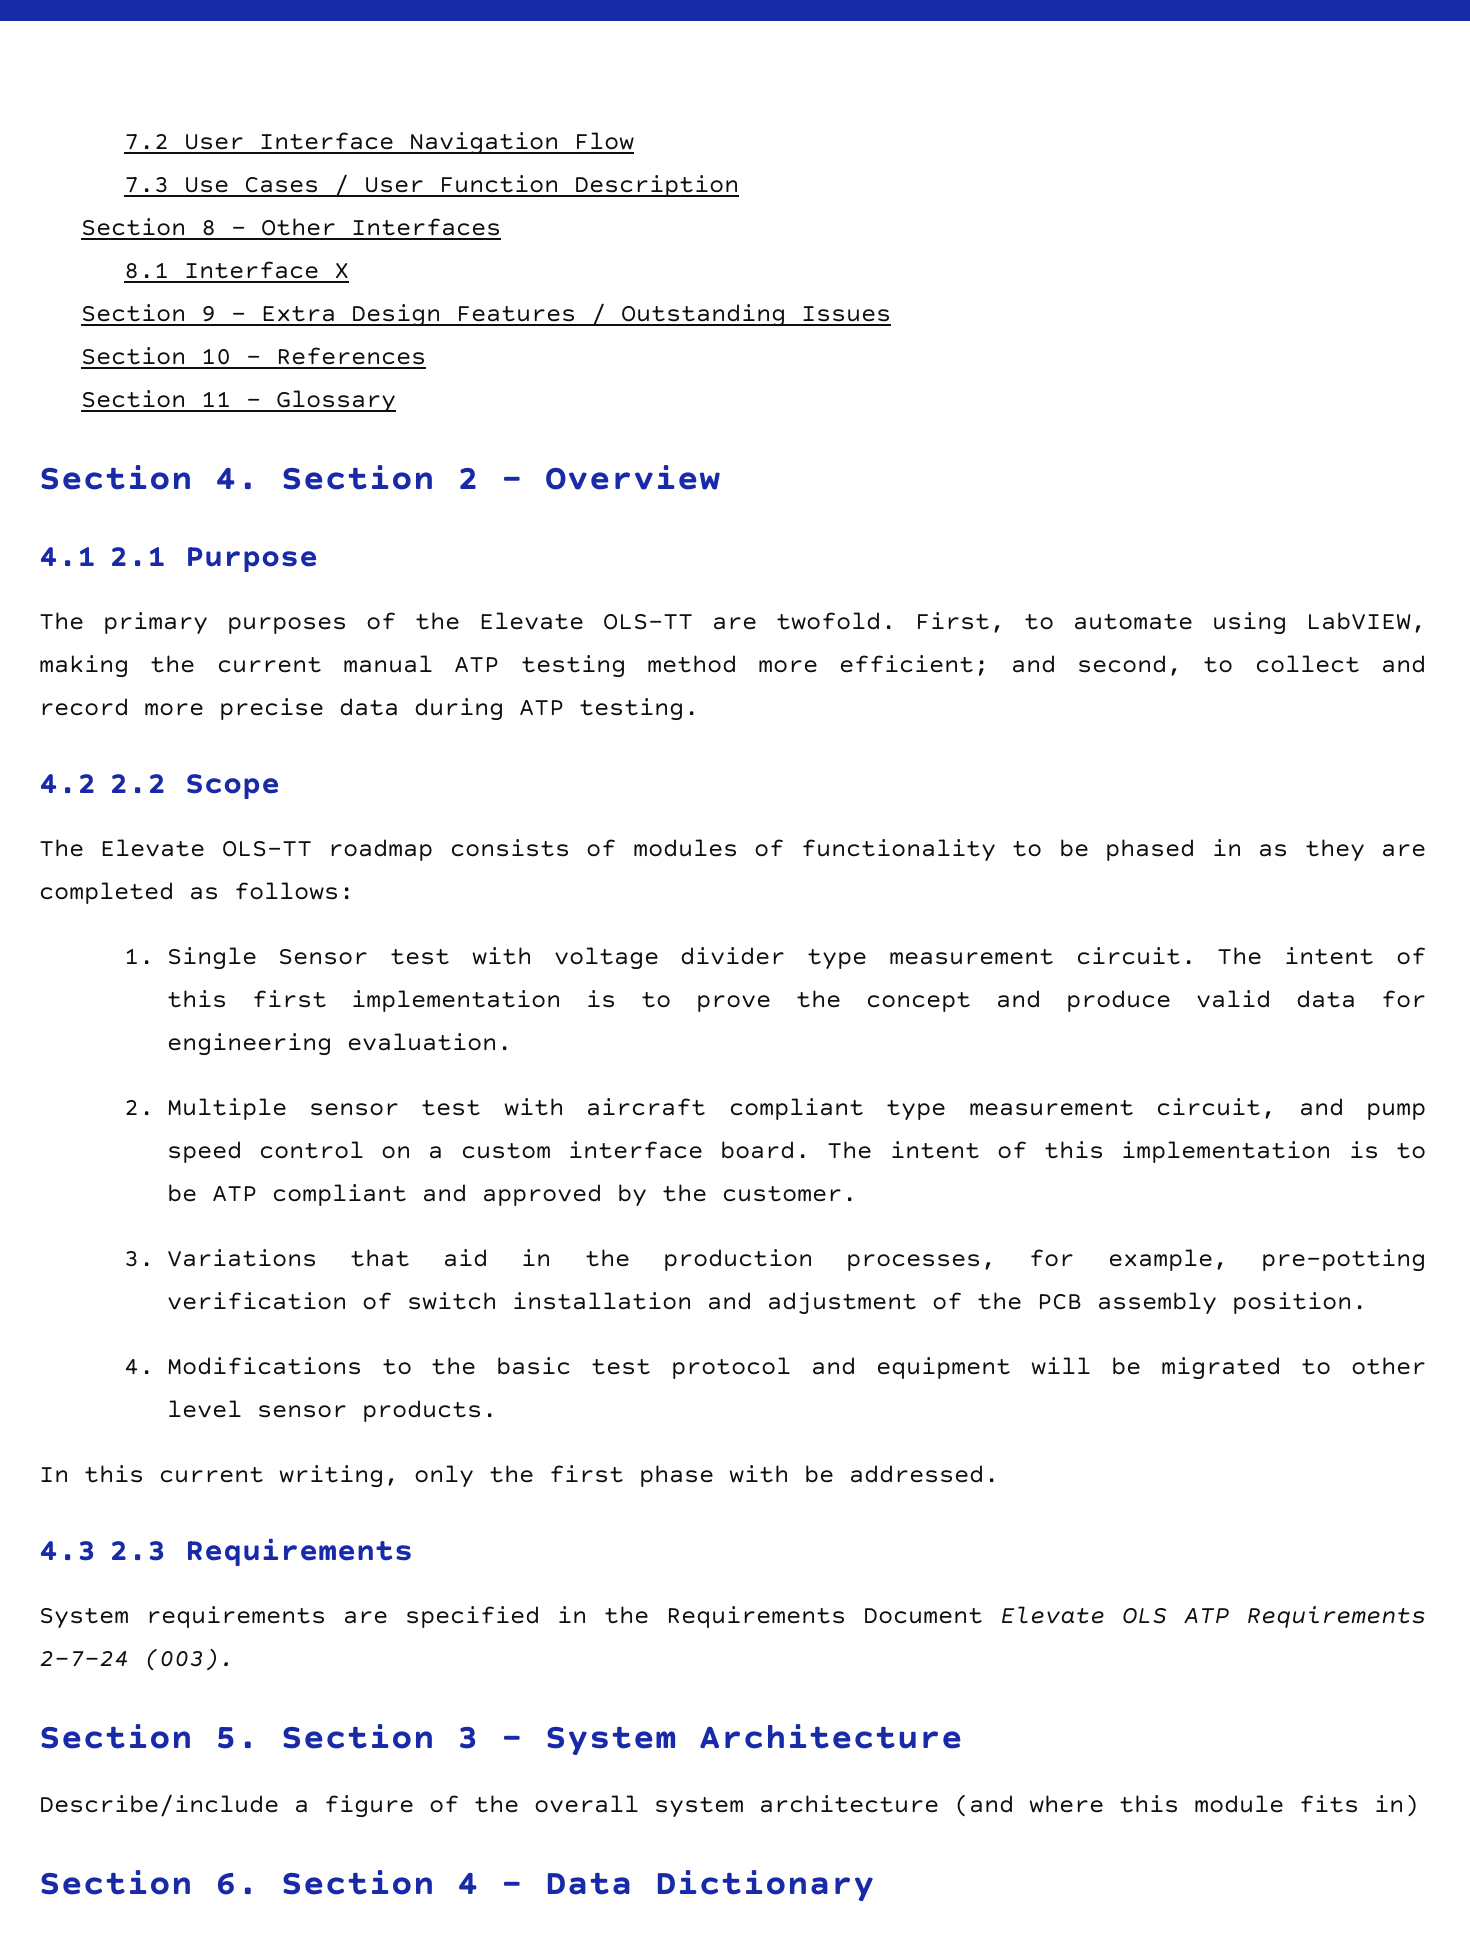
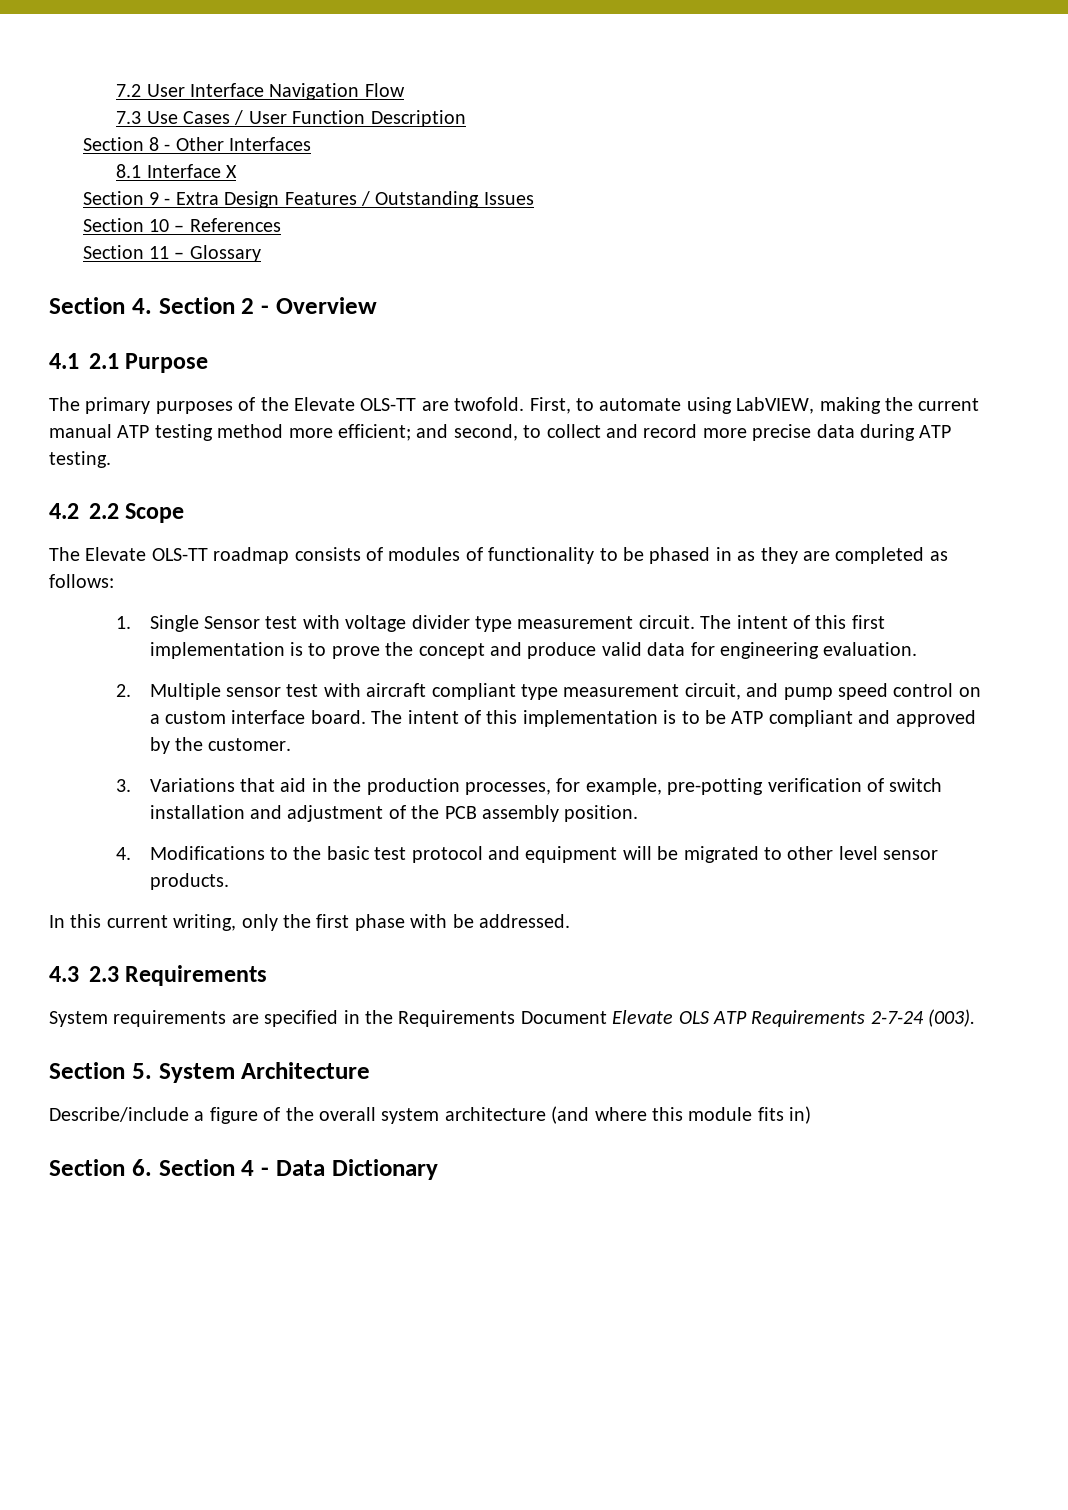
[281,1724,523,1749] Section 3 - -> (152, 1071) none

